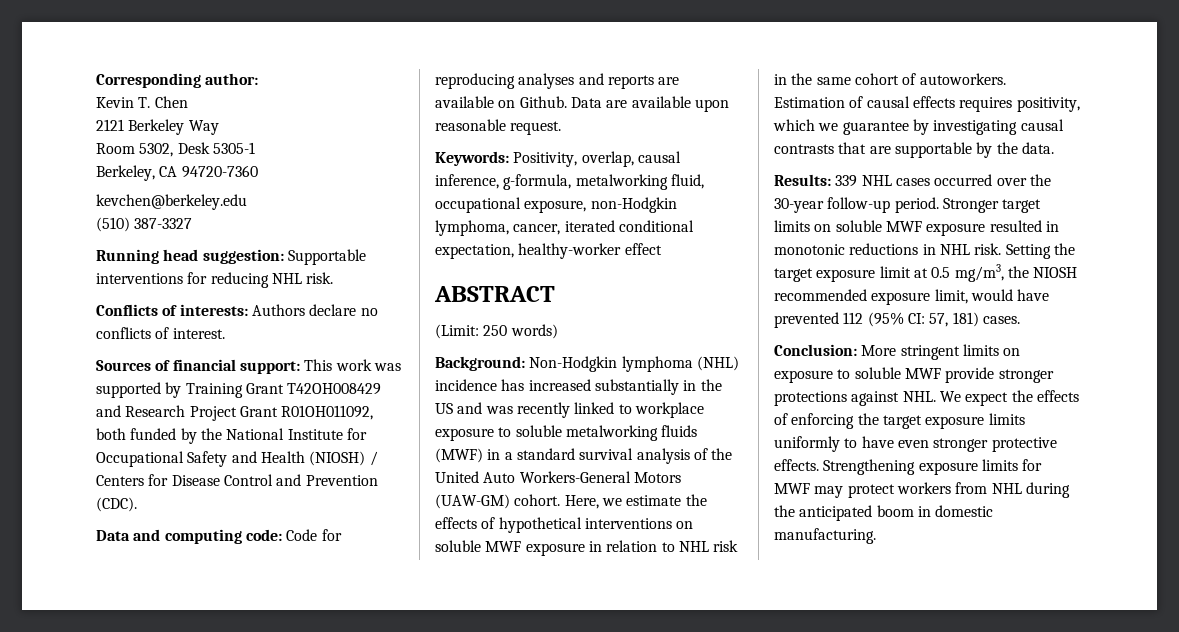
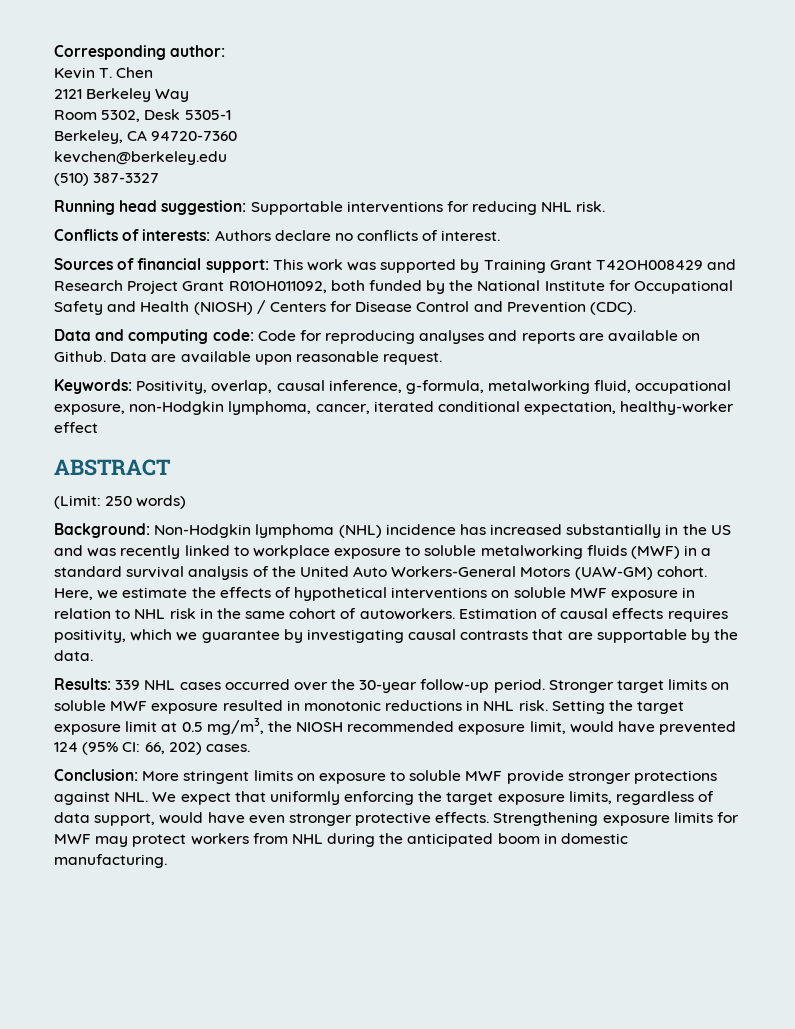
[843,312,864,324] 112 -> [54,742,78,752] 124
[929,312,979,327] 57, 181) -> [144,742,202,755] 66, 202)
[1011,390,1079,402] [774,413,788,425] the effects of -> [234,791,340,805] that uniformly
[988,413,1025,425] [774,436,858,452] limits uniformly to -> [568,791,715,805] [54,812,204,826] limits, regardless of data support, would

